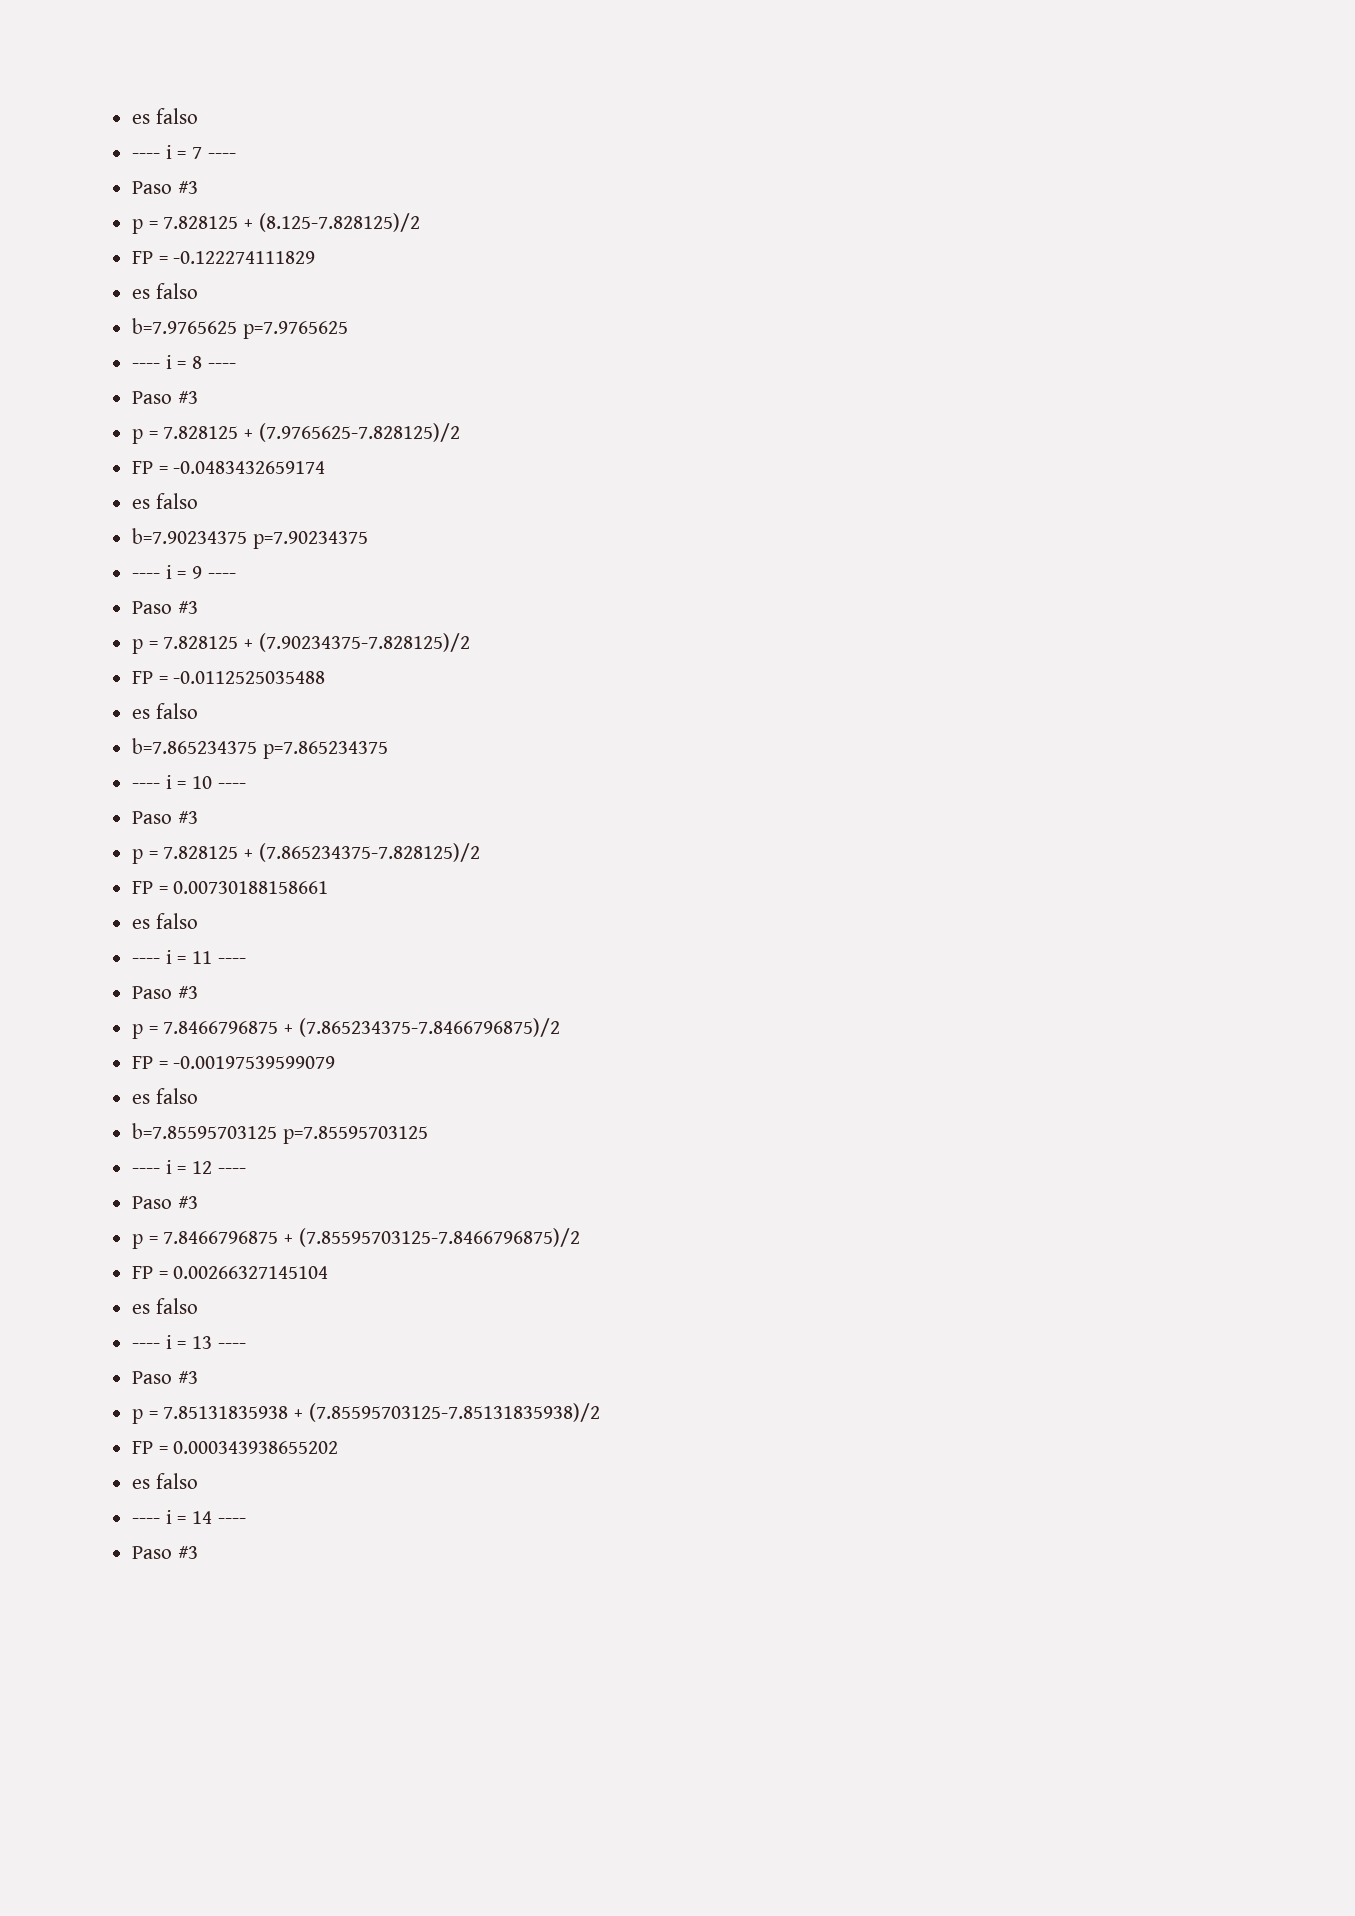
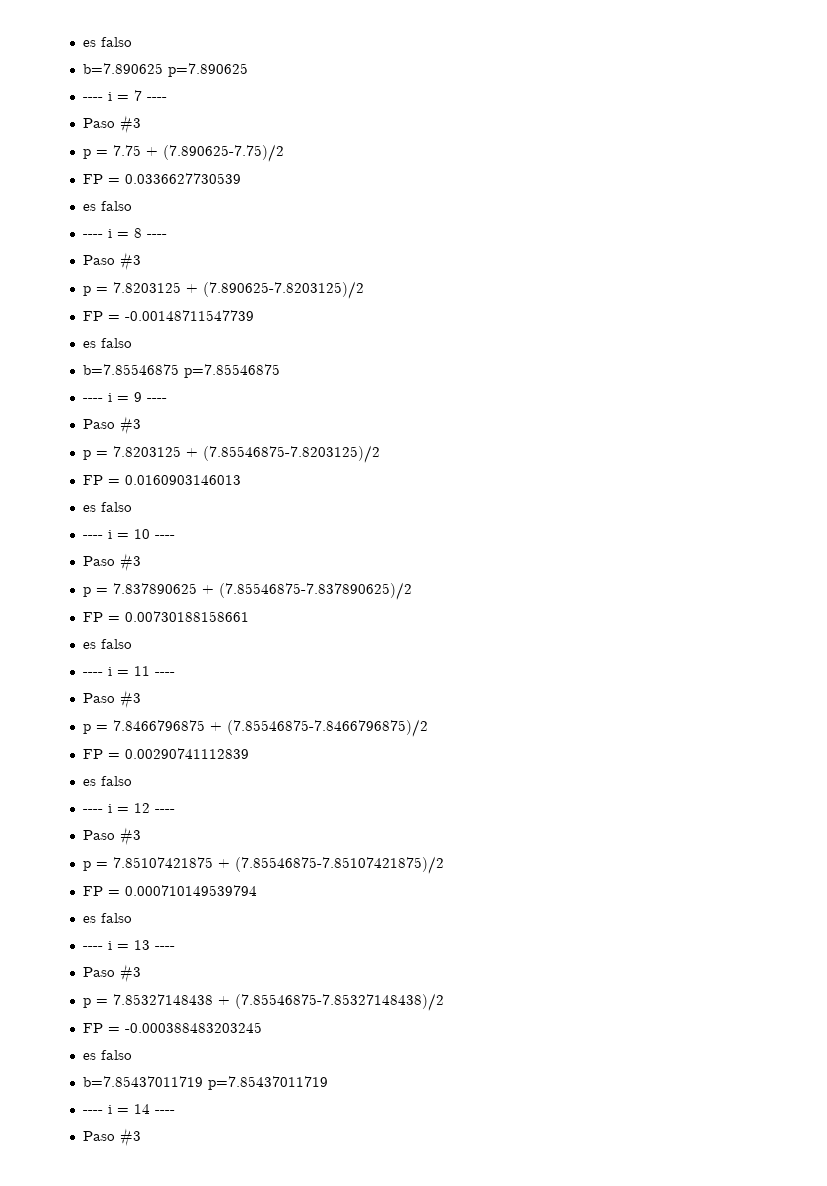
[132,108,198,124] es falso -> [82,37,132,47] [82,63,248,77] es falso // b=7.890625 p=7.890625
[163,213,420,232] [132,251,316,264] [132,283,198,299] [132,318,348,339] 7.828125 + (8.125-7.828125)/2 // FP = -0.122274111829 // es falso // b=7.9765625 p=7.9765625 -> [112,144,284,162] [82,173,241,184] [82,201,132,211] 7.75 + (7.890625-7.75)/2 // FP = 0.0336627730539 // es falso
[163,423,460,442] [132,461,326,474] [132,493,198,509] [132,528,368,549] 7.828125 + (7.9765625-7.828125)/2 // FP = -0.0483432659174 // es falso // b=7.90234375 p=7.90234375 -> [112,281,364,299] [82,310,254,321] [82,338,132,348] [82,364,280,378] 7.8203125 + (7.890625-7.8203125)/2 // FP = -0.00148711547739 // es falso // b=7.85546875 p=7.85546875
[163,633,470,652] [132,671,326,684] [132,703,198,719] [132,738,388,759] 7.828125 + (7.90234375-7.828125)/2 // FP = -0.0112525035488 // es falso // b=7.865234375 p=7.865234375 -> [112,445,380,463] [82,475,241,485] [82,502,132,512] 7.8203125 + (7.85546875-7.8203125)/2 // FP = 0.0160903146013 // es falso
[163,843,480,862] 7.828125 + (7.865234375-7.828125)/2 -> [112,582,412,600] 7.837890625 + (7.85546875-7.837890625)/2
[298,1018,560,1037] [132,1056,336,1069] [132,1088,198,1104] [132,1123,428,1144] (7.865234375-7.8466796875)/2 // FP = -0.00197539599079 // es falso // b=7.85595703125 p=7.85595703125 -> [226,719,428,737] [82,748,249,759] [82,776,132,786] (7.85546875-7.8466796875)/2 // FP = 0.00290741112839 // es falso
[163,1228,580,1247] [132,1266,329,1279] 7.8466796875 + (7.85595703125-7.8466796875)/2 // FP = 0.00266327145104 -> [112,856,444,874] [82,885,257,896] 7.85107421875 + (7.85546875-7.85107421875)/2 // FP = 0.000710149539794
[163,1403,600,1422] [132,1441,339,1454] [132,1473,198,1489] 7.85131835938 + (7.85595703125-7.85131835938)/2 // FP = 0.000343938655202 // es falso -> [112,993,444,1011] [82,1022,262,1033] [82,1050,132,1060] [82,1076,328,1090] 7.85327148438 + (7.85546875-7.85327148438)/2 // FP = -0.000388483203245 // es falso // b=7.85437011719 p=7.85437011719

